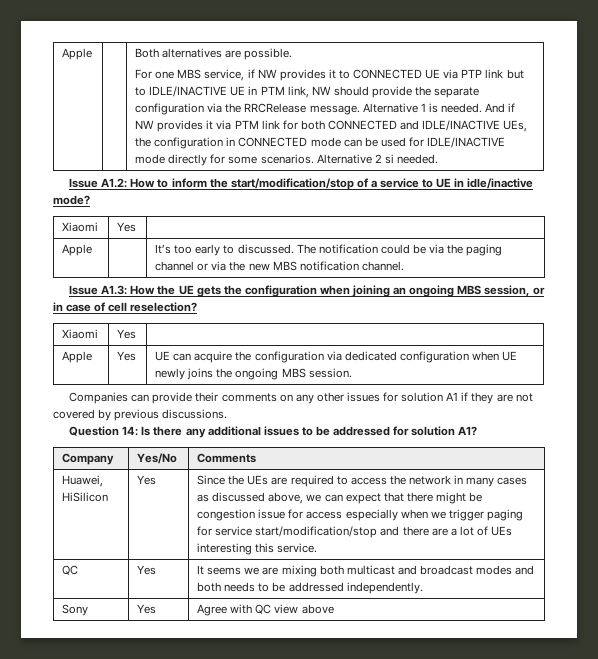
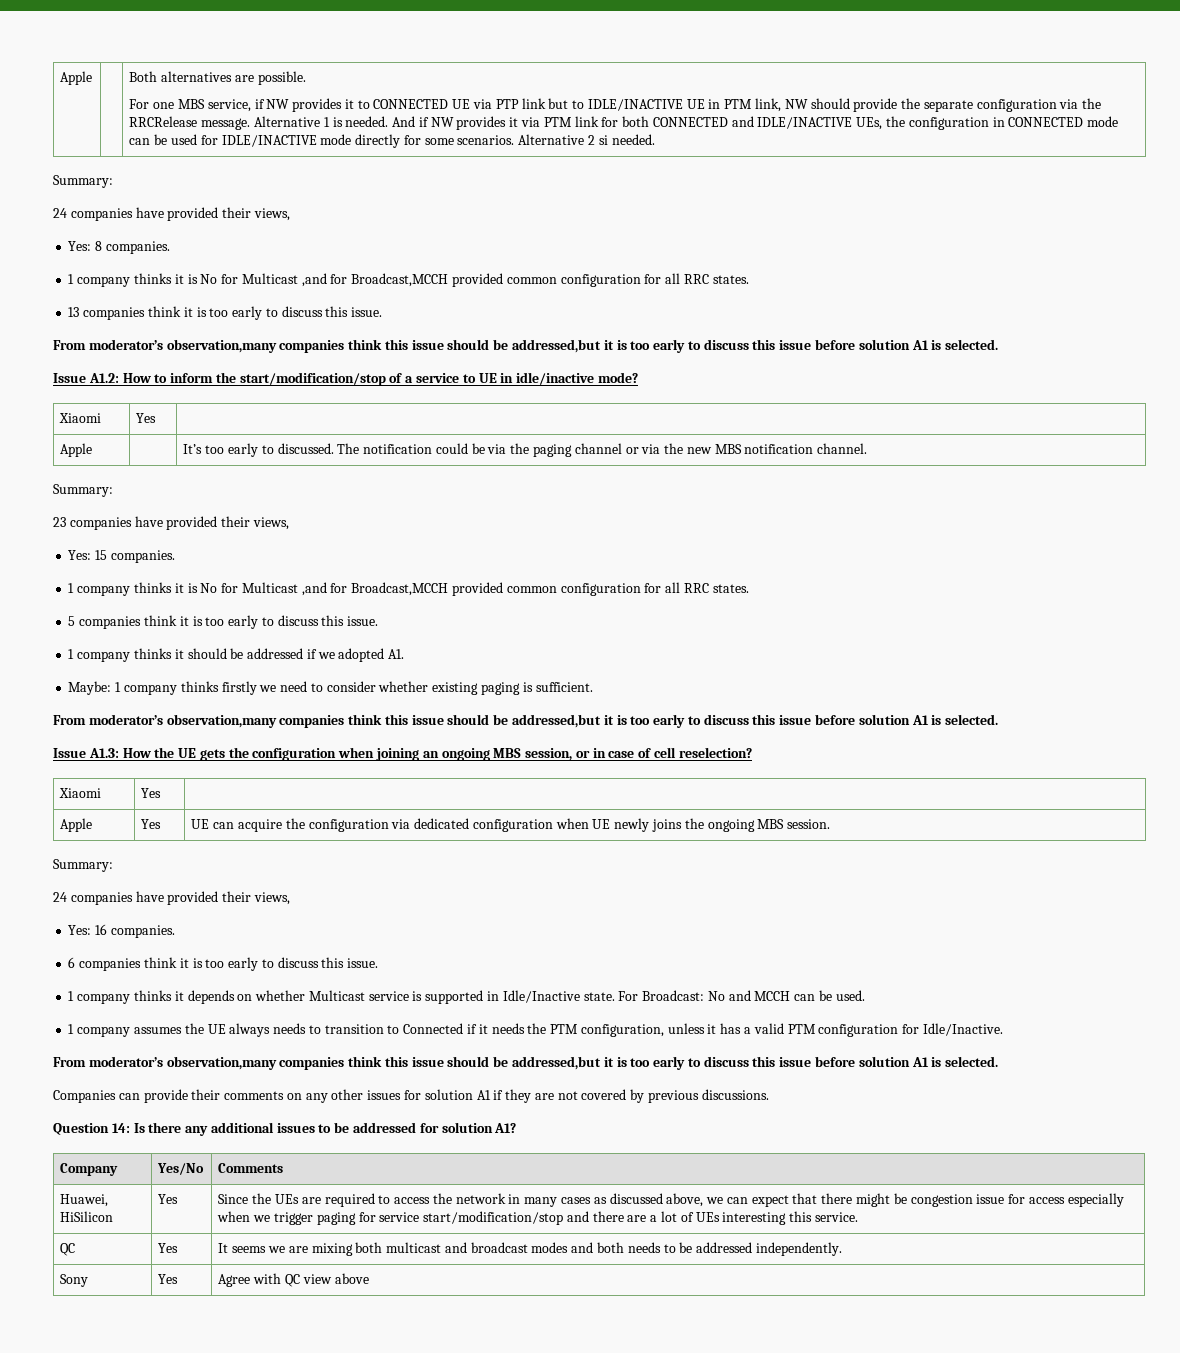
(438, 159) none -> [53,175,113,188] [53,207,290,221] [68,241,170,254] [68,273,749,287] [68,306,383,320] [53,339,999,353] // Summary: // 24 companies have provided their views, // Yes: 8 companies. // 1 company thinks it is No for Multicast ,and for Broadcast,MCCH provided common configuration for all RRC states. // 13 companies think it is too early to discuss this issue. // From moderator’s observation,many companies think this issue should be addressed,but it is too early to discuss this issue before solution A1 is selected.
(404, 266) none -> [53,484,113,497] [53,516,289,530] [68,550,175,563] [68,582,749,596] [68,615,379,629] [68,648,405,662] [68,681,593,695] [53,714,999,728] // Summary: // 23 companies have provided their views, // Yes: 15 companies. // 1 company thinks it is No for Multicast ,and for Broadcast,MCCH provided common configuration for all RRC states. // 5 companies think it is too early to discuss this issue. // 1 company thinks it should be addressed if we adopted A1. // Maybe: 1 company thinks firstly we need to consider whether existing paging is sufficient. // From moderator’s observation,many companies think this issue should be addressed,but it is too early to discuss this issue before solution A1 is selected.
(352, 373) none -> [53,859,113,872] [53,891,290,905] [68,924,175,938] [68,957,379,971] [68,990,865,1004] [68,1023,1003,1037] [53,1056,999,1070] // Summary: // 24 companies have provided their views, // Yes: 16 companies. // 6 companies think it is too early to discuss this issue. // 1 company thinks it depends on whether Multicast service is supported in Idle/Inactive state. For Broadcast: No and MCCH can be used. // 1 company assumes the UE always needs to transition to Connected if it needs the PTM configuration, unless it has a valid PTM configuration for Idle/Inactive. // From moderator’s observation,many companies think this issue should be addressed,but it is too early to discuss this issue before solution A1 is selected.

